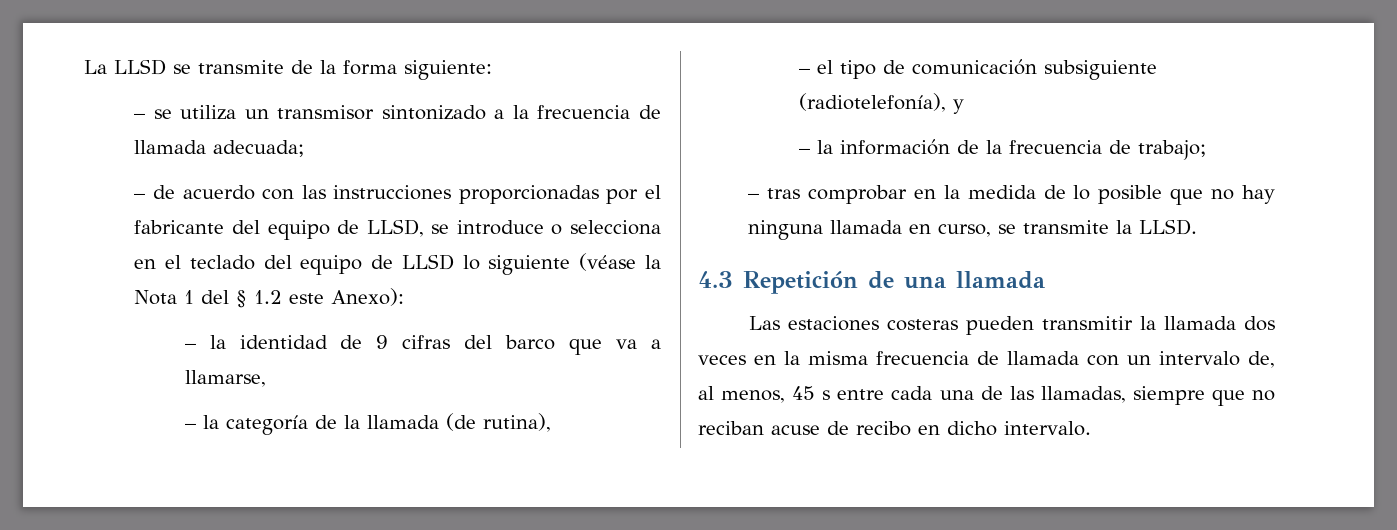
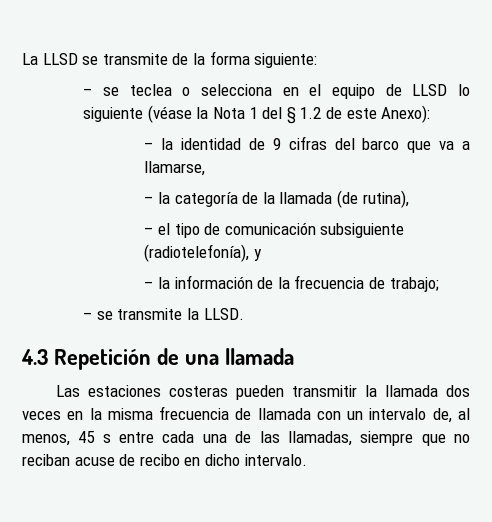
[180,105,661,120] [134,140,305,157] [134,185,661,204] [134,219,544,240] utiliza un transmisor sintonizado a la frecuencia de llamada adecuada; // – de acuerdo con las instrucciones proporcionadas por el fabricante del equipo de LLSD, se introduce -> [129,84,172,96] teclea
[189,255,292,270] teclado del -> (322, 90) none
(283, 297) none -> [325,107,342,119] de
[767,185,1275,205] [748,220,992,240] tras comprobar en la medida de lo posible que no hay ninguna llamada en curso, -> (93, 316) none

